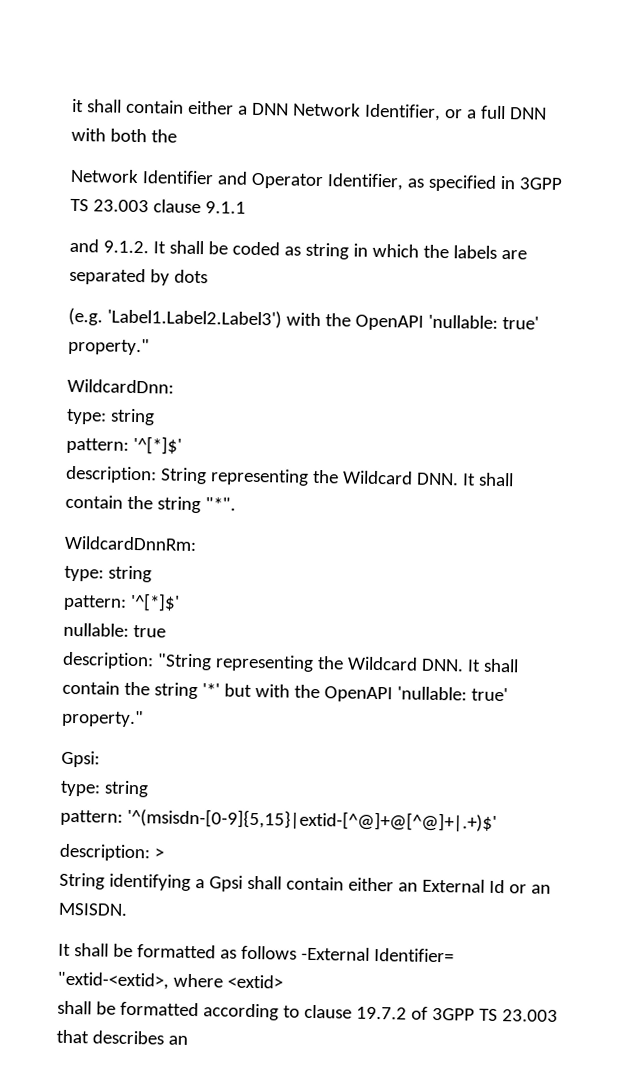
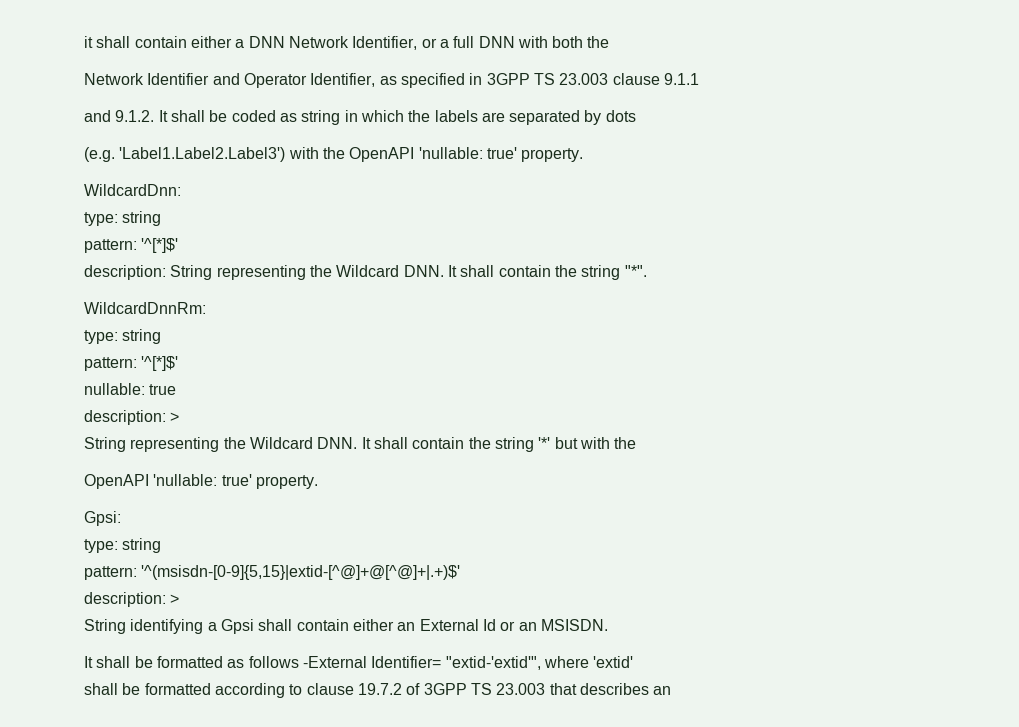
[68,337,150,356] property." -> [521,148,584,162] property.
[156,653,212,671] "String -> [170,412,180,422] [84,437,126,452] > // String
[323,686,508,703] [61,709,144,728] OpenAPI 'nullable: true' property." -> [84,474,318,489] // OpenAPI 'nullable: true' property.
[57,971,283,990] "extid-<extid>, where <extid> -> [445,656,634,670] "extid-'extid'", where 'extid'

